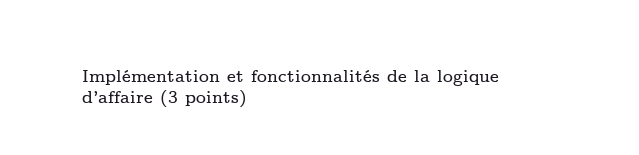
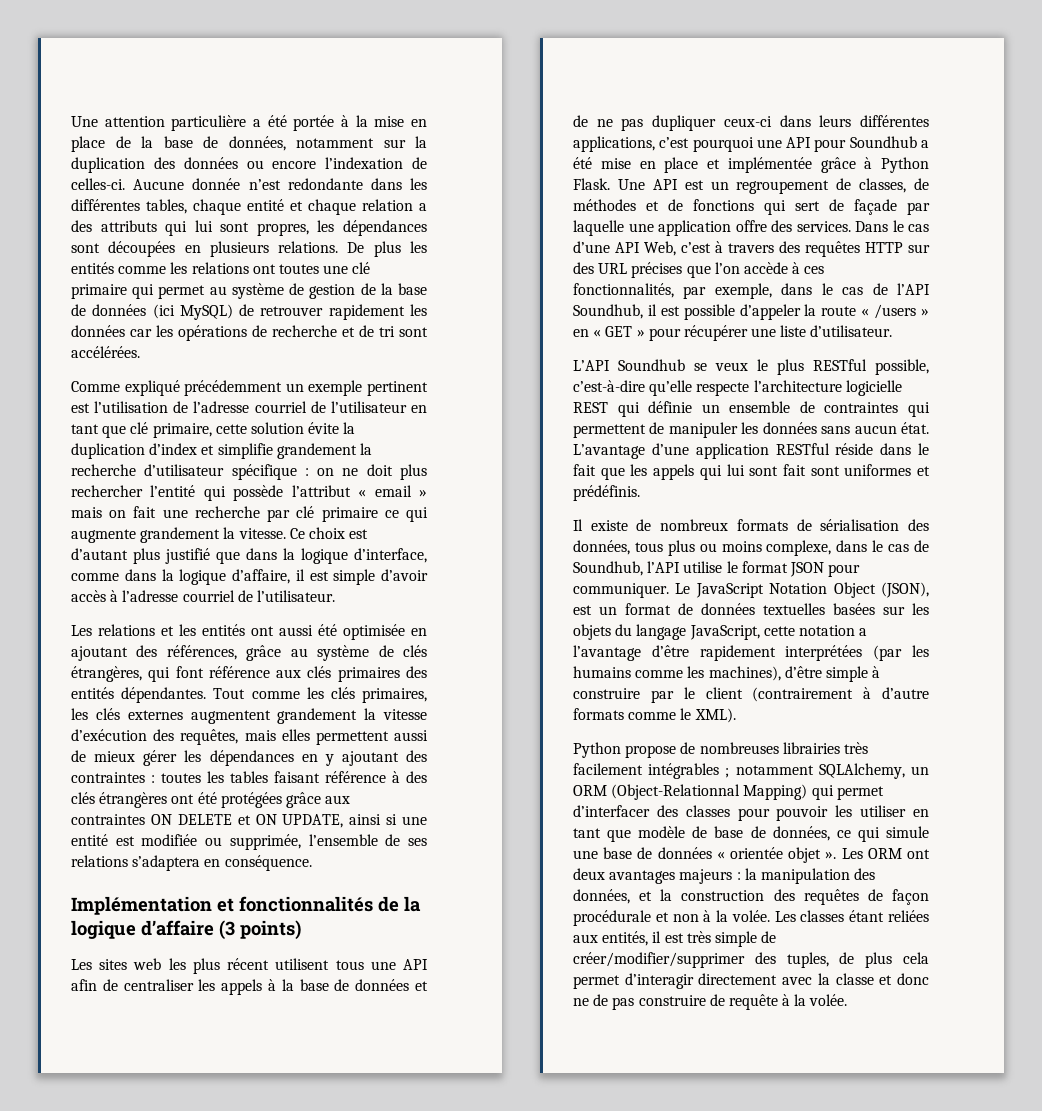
(82, 77) none -> [71,115,427,131] [71,136,427,152] [71,157,427,173] [71,178,427,190] [71,199,427,215] [71,220,427,236] [71,241,427,257] [71,262,371,274] [71,283,428,299] [71,304,427,320] [71,325,428,341] [71,346,140,358] [71,380,428,396] [71,401,427,413] [71,422,356,438] [71,443,372,459] [71,464,427,480] [71,485,427,501] [71,506,428,522] [71,527,369,543] [71,548,427,564] [71,569,428,585] [71,590,335,602] [71,624,427,640] [71,645,427,661] [71,666,427,682] [71,687,427,703] [71,708,427,724] [71,729,428,745] [71,750,427,766] [71,771,427,783] [71,792,351,808] [71,814,427,828] [71,834,427,850] [71,855,312,871] Une attention particulière a été portée à la mise en place de la base de données, notamment sur la duplication des données ou encore l’indexation de celles-ci. Aucune donnée n’est redondante dans les différentes tables, chaque entité et chaque relation a des attributs qui lui sont propres, les dépendances sont découpées en plusieurs relations. De plus les entités comme les relations ont toutes une clé primaire qui permet au système de gestion de la base de données (ici MySQL) de retrouver rapidement les données car les opérations de recherche et de tri sont accélérées. // Comme expliqué précédemment un exemple pertinent est l’utilisation de l’adresse courriel de l’utilisateur en tant que clé primaire, cette solution évite la duplication d’index et simplifie grandement la recherche d’utilisateur spécifique : on ne doit plus rechercher l’entité qui possède l’attribut « email » mais on fait une recherche par clé primaire ce qui augmente grandement la vitesse. Ce choix est d’autant plus justifié que dans la logique d’interface, comme dans la logique d’affaire, il est simple d’avoir accès à l’adresse courriel de l’utilisateur. // Les relations et les entités ont aussi été optimisée en ajoutant des références, grâce au système de clés étrangères, qui font référence aux clés primaires des entités dépendantes. Tout comme les clés primaires, les clés externes augmentent grandement la vitesse d’exécution des requêtes, mais elles permettent aussi de mieux gérer les dépendances en y ajoutant des contraintes : toutes les tables faisant référence à des clés étrangères ont été protégées grâce aux contraintes ON DELETE et ON UPDATE, ainsi si une entité est modifiée ou supprimée, l’ensemble de ses relations s’adaptera en conséquence. //
(247, 99) none -> [71,958,428,974] [71,979,429,995] [573,115,929,131] [573,136,929,152] [573,157,929,173] [573,178,929,194] [573,199,930,215] [573,220,929,236] [573,241,930,257] [573,262,825,278] [573,283,930,299] [573,304,929,320] [573,325,893,341] [573,359,929,375] [573,380,902,396] [573,401,930,417] [573,422,929,438] [573,443,929,459] [573,464,930,480] [573,485,640,501] [573,519,929,531] [573,540,930,556] [573,561,861,577] [573,582,929,598] [573,603,929,615] [573,624,868,640] [573,645,929,661] [573,666,881,682] [573,687,929,703] [573,708,736,723] [573,742,868,758] [573,763,929,779] [573,784,884,800] [573,805,929,821] [573,826,929,842] [573,847,930,863] [573,868,876,884] [573,889,929,905] [573,910,929,926] [573,931,777,947] [573,952,929,968] [573,973,929,989] [573,994,848,1010] // Les sites web les plus récent utilisent tous une API afin de centraliser les appels à la base de données et de ne pas dupliquer ceux-ci dans leurs différentes applications, c’est pourquoi une API pour Soundhub a été mise en place et implémentée grâce à Python Flask. Une API est un regroupement de classes, de méthodes et de fonctions qui sert de façade par laquelle une application offre des services. Dans le cas d’une API Web, c’est à travers des requêtes HTTP sur des URL précises que l’on accède à ces fonctionnalités, par exemple, dans le cas de l’API Soundhub, il est possible d’appeler la route « /users » en « GET » pour récupérer une liste d’utilisateur. // L’API Soundhub se veux le plus RESTful possible, c’est-à-dire qu’elle respecte l’architecture logicielle REST qui définie un ensemble de contraintes qui permettent de manipuler les données sans aucun état. L’avantage d’une application RESTful réside dans le fait que les appels qui lui sont fait sont uniformes et prédéfinis. // Il existe de nombreux formats de sérialisation des données, tous plus ou moins complexe, dans le cas de Soundhub, l’API utilise le format JSON pour communiquer. Le JavaScript Notation Object (JSON), est un format de données textuelles basées sur les objets du langage JavaScript, cette notation a l’avantage d’être rapidement interprétées (par les humains comme les machines), d’être simple à construire par le client (contrairement à d’autre formats comme le XML). // Python propose de nombreuses librairies très facilement intégrables ; notamment SQLAlchemy, un ORM (Object-Relationnal Mapping) qui permet d’interfacer des classes pour pouvoir les utiliser en tant que modèle de base de données, ce qui simule une base de données « orientée objet ». Les ORM ont deux avantages majeurs : la manipulation des données, et la construction des requêtes de façon procédurale et non à la volée. Les classes étant reliées aux entités, il est très simple de créer/modifier/supprimer des tuples, de plus cela permet d’interagir directement avec la classe et donc ne de pas construire de requête à la volée.

